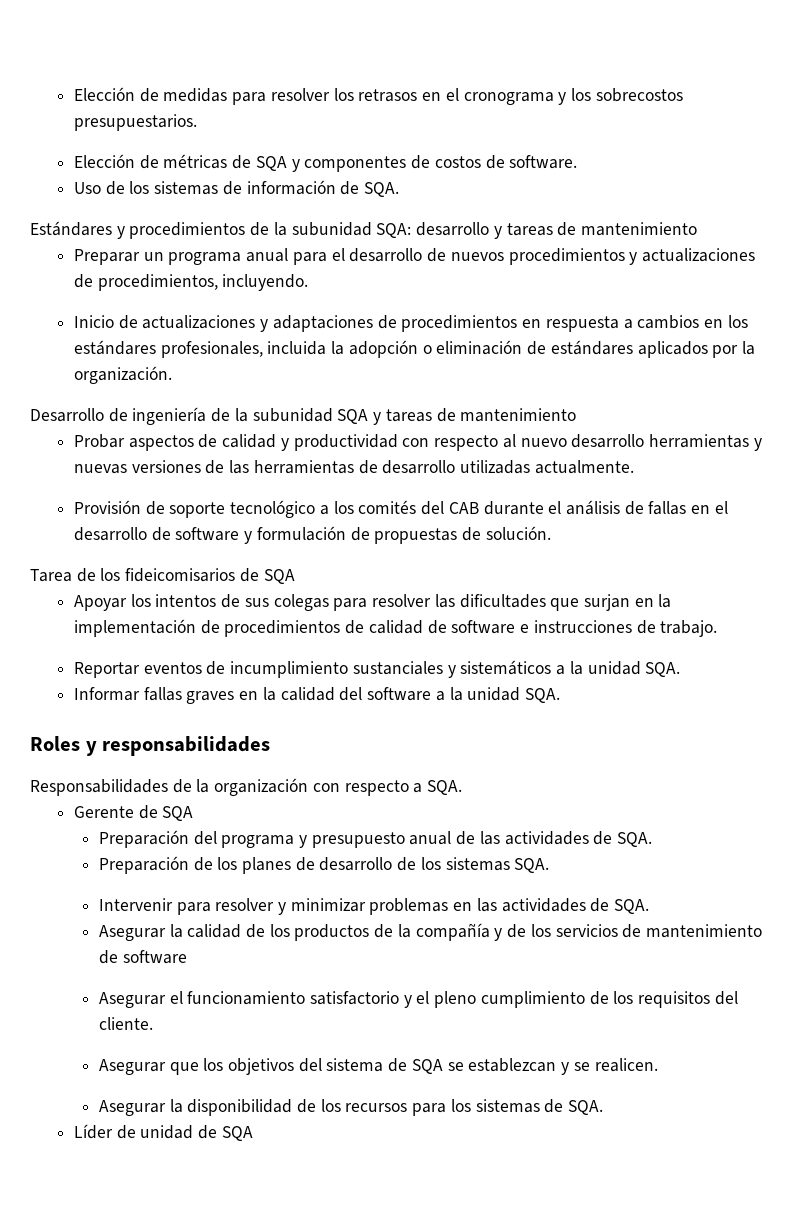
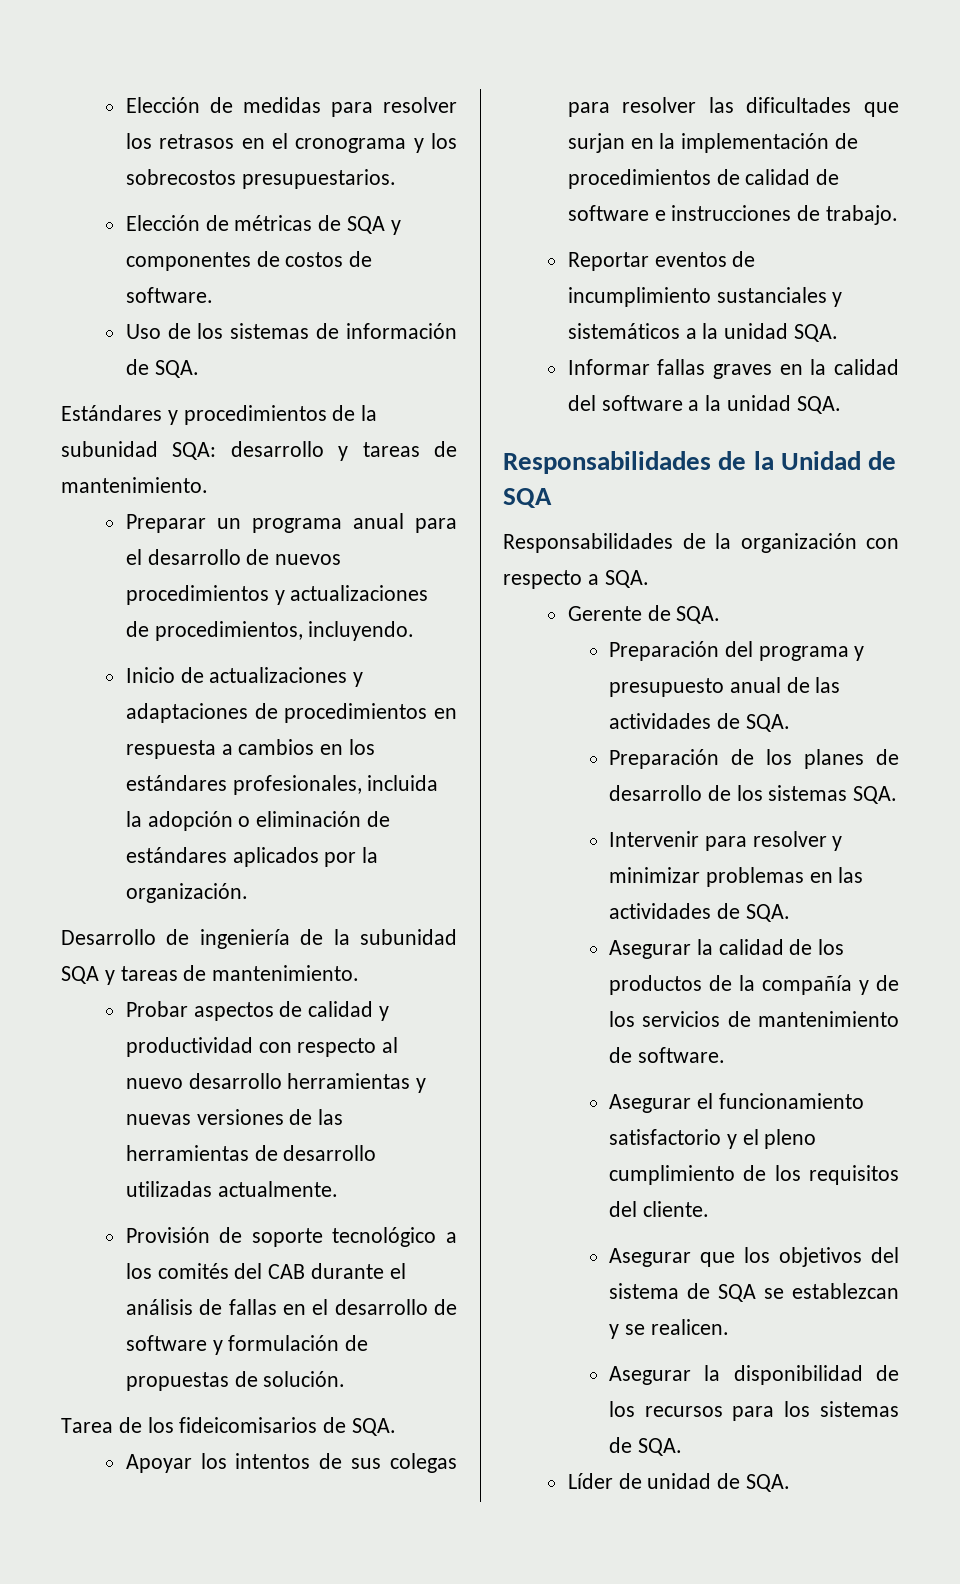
[580,222,697,236] mantenimiento -> [61,477,208,493] mantenimiento.
[460,408,577,422] mantenimiento -> [212,965,360,981] mantenimiento.
[263,569,295,584] SQA -> [352,1418,397,1436] SQA.
[30,736,271,756] Roles y responsabilidades -> [503,451,897,474] [503,488,552,508] Responsabilidades de la Unidad de SQA
[162,806,194,821] SQA -> [676,606,721,624] SQA.
[122,950,187,964] software -> [637,1047,725,1063] software.
[221,1126,253,1141] SQA -> [745,1474,790,1492] SQA.

